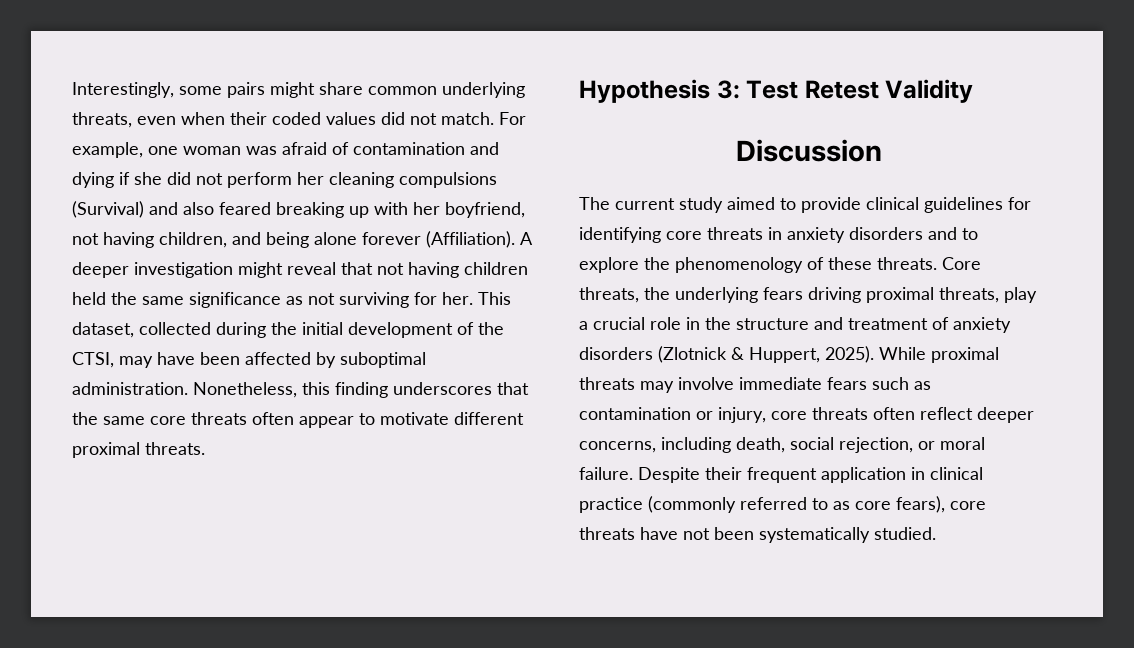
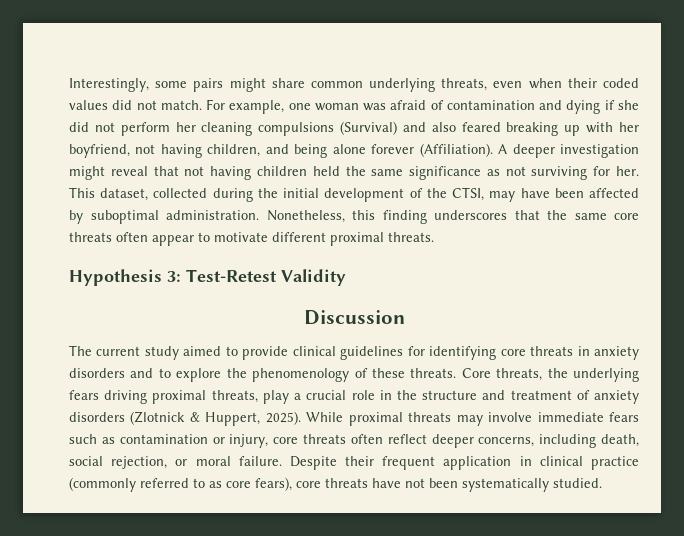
[746,80,879,99] Test Retest -> [186,269,277,282] Test-Retest

